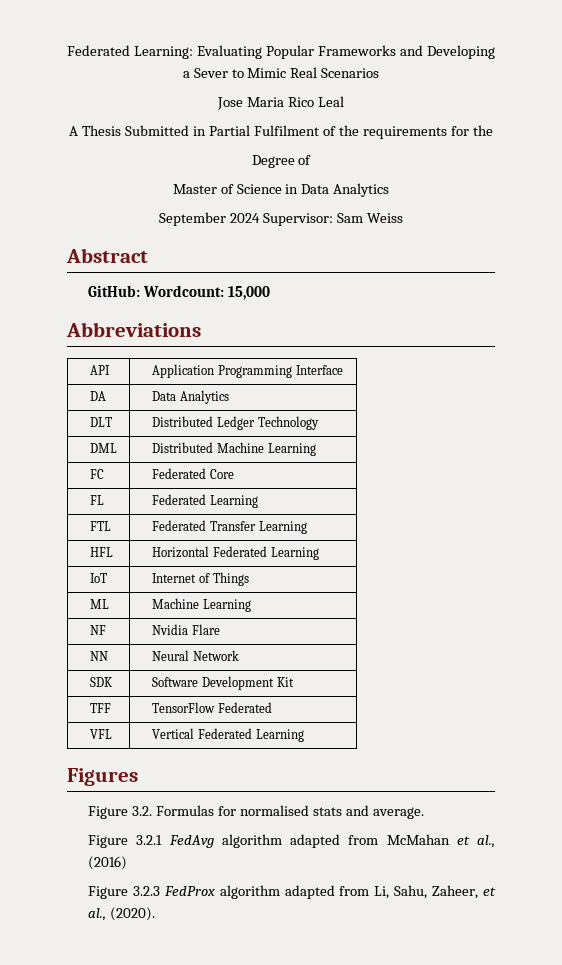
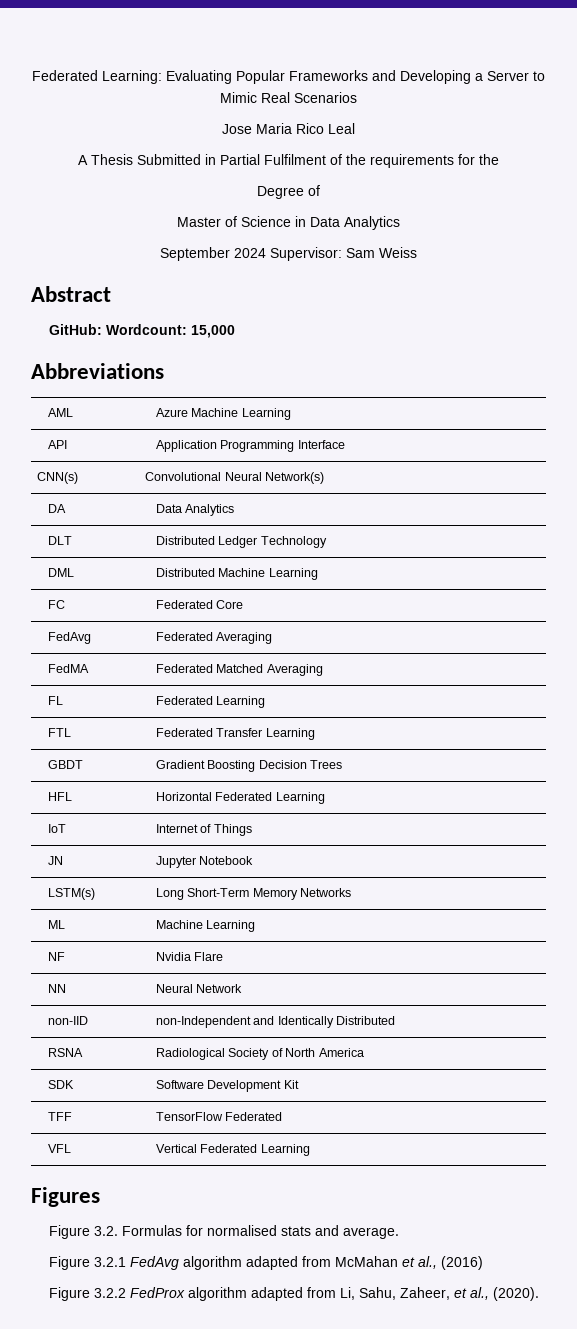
[193,68,228,78] Sever -> [487,71,529,81] Server
(201, 329) none -> [48,408,74,417] [156,408,291,420] // AML | Azure Machine Learning
(343, 370) none -> [37,472,79,484] [145,472,325,484] // CNN(s) | Convolutional Neural Network(s)
(234, 474) none -> [48,632,92,644] [156,632,273,644] [48,664,90,673] [156,664,323,676] // FedAvg | Federated Averaging // FedMA | Federated Matched Averaging
(307, 527) none -> [48,760,84,769] [156,760,343,772] // GBDT | Gradient Boosting Decision Trees
(249, 579) none -> [48,856,64,865] [156,856,254,868] [48,888,96,900] [156,888,352,900] // JN | Jupyter Notebook // LSTM(s) | Long Short-Term Memory Networks
(239, 655) none -> [48,1016,89,1025] [156,1016,396,1028] [48,1048,84,1057] [156,1048,364,1060] // non-IID | non-Independent and Identically Distributed // RSNA | Radiological Society of North America
[132,886,160,896] 3.2.3 -> [93,1288,126,1298] 3.2.2

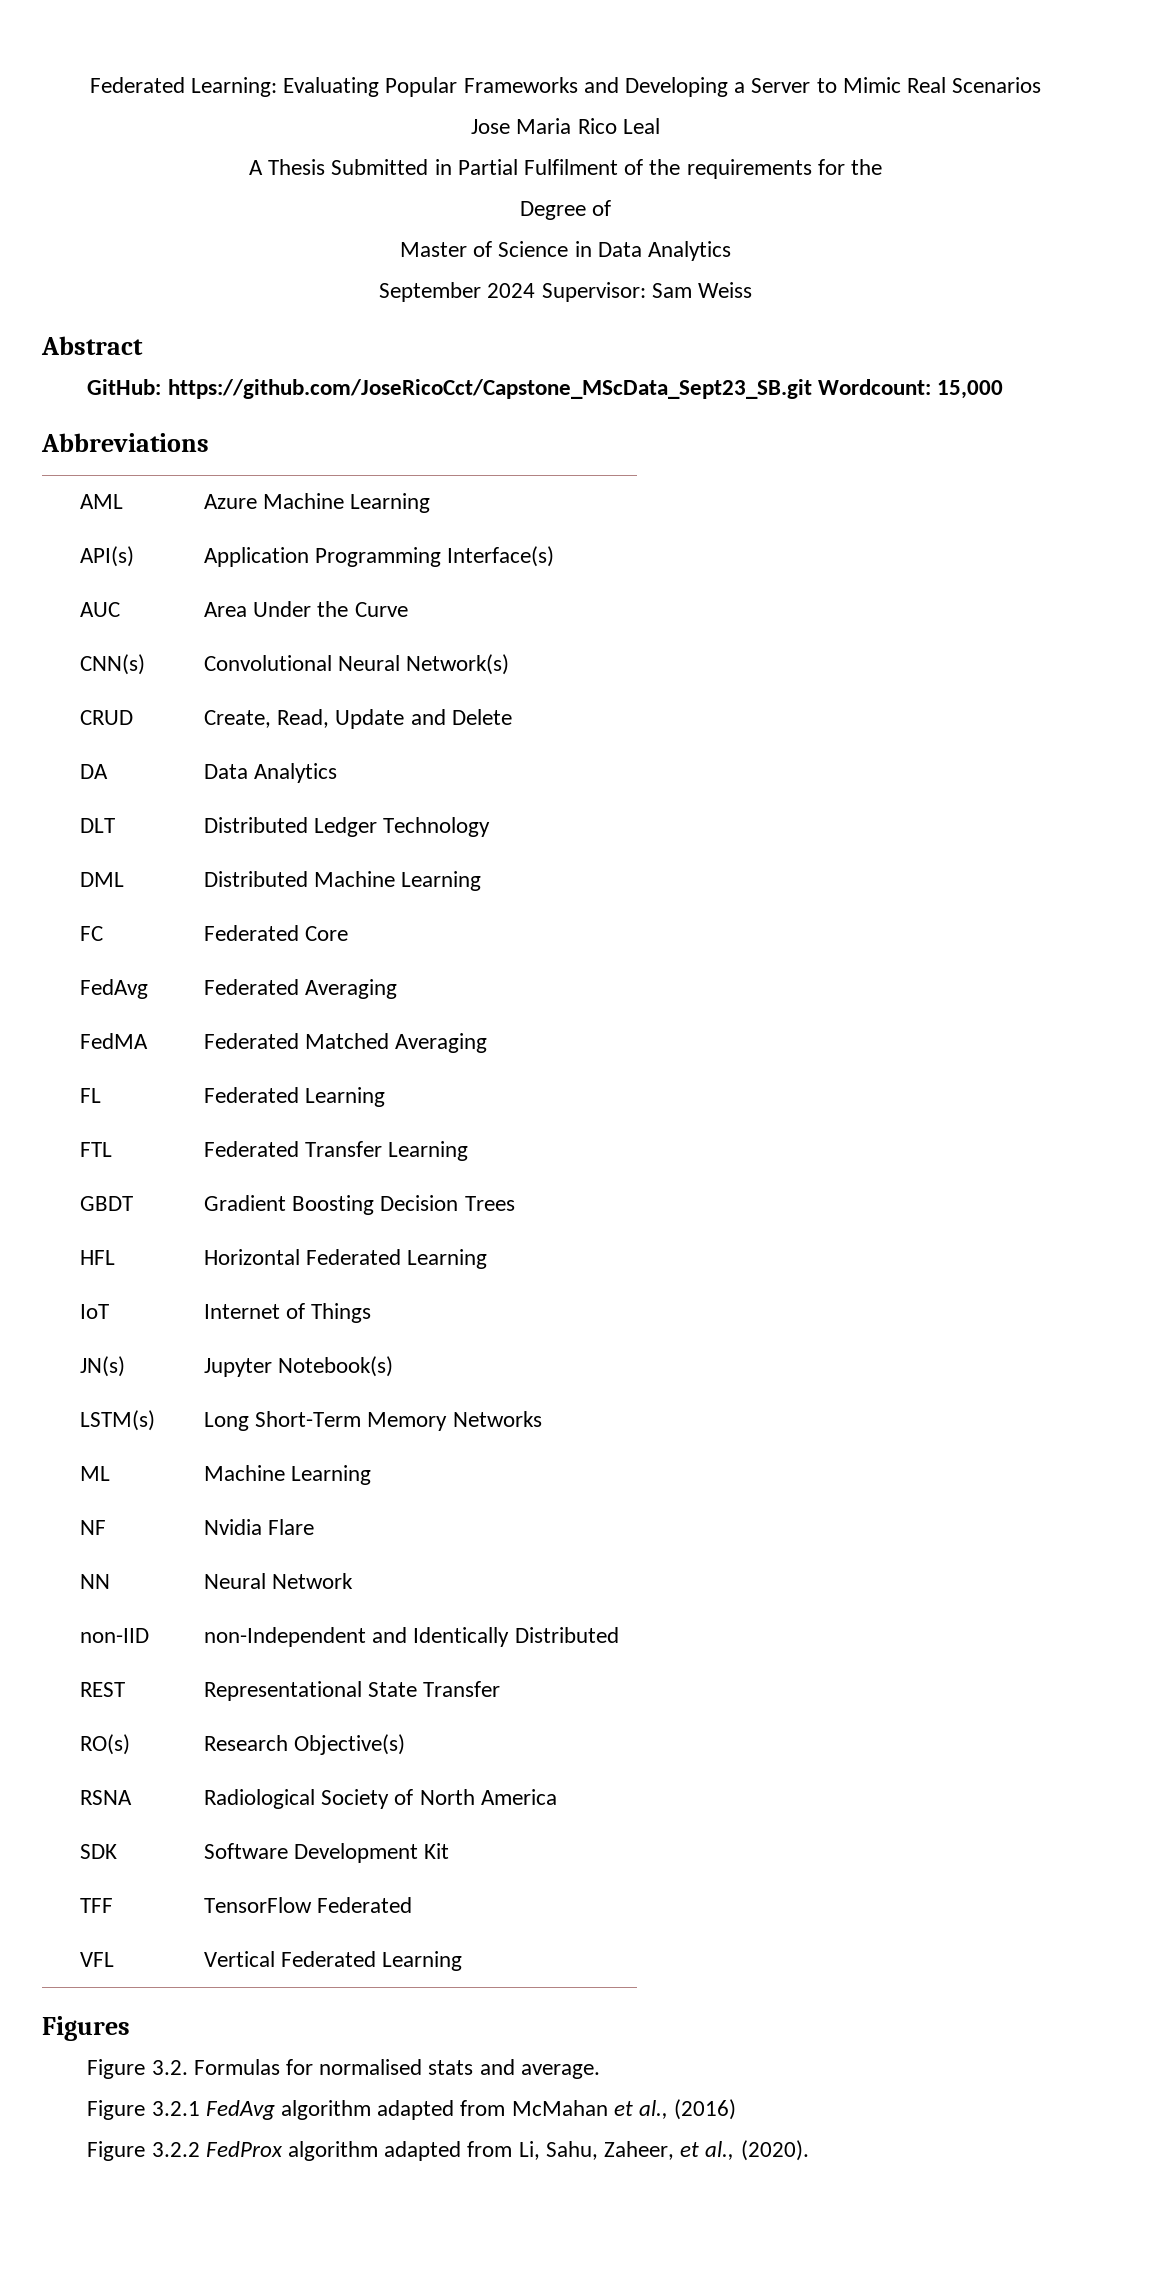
(102, 329) none -> [167,379,812,399] https://github.com/JoseRicoCct/Capstone_MScData_Sept23_SB.git
[48,440,68,449] API -> [80,546,135,567] API(s)
[297,440,345,449] [37,472,79,484] [145,472,325,484] Interface // CNN(s) | Convolutional Neural Network(s) -> [447,546,555,567] [80,602,121,617] [204,601,408,617] [80,654,146,675] [204,654,510,675] [80,710,134,725] [204,709,512,729] Interface(s) // AUC | Area Under the Curve // CNN(s) | Convolutional Neural Network(s) // CRUD | Create, Read, Update and Delete
[48,856,64,865] JN -> [80,1356,126,1377] JN(s)
[199,856,254,865] Notebook -> [278,1356,394,1377] Notebook(s)
(396, 1020) none -> [80,1682,126,1697] [204,1681,501,1701] [80,1734,131,1755] [204,1734,406,1755] // REST | Representational State Transfer // RO(s) | Research Objective(s)

